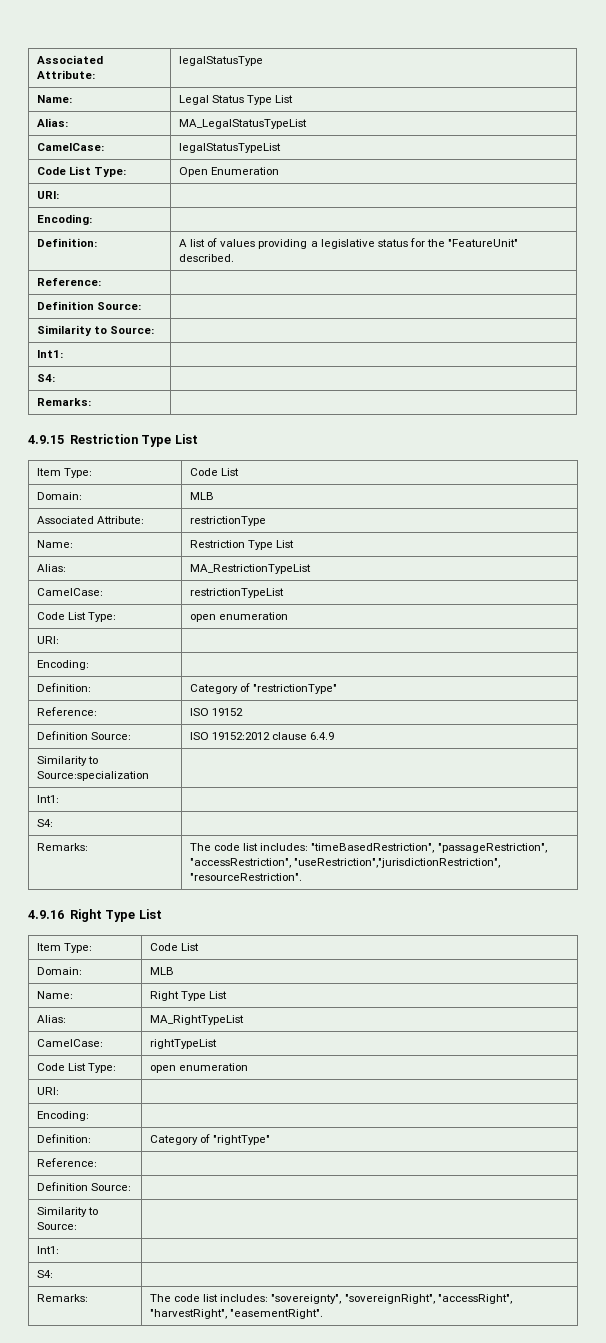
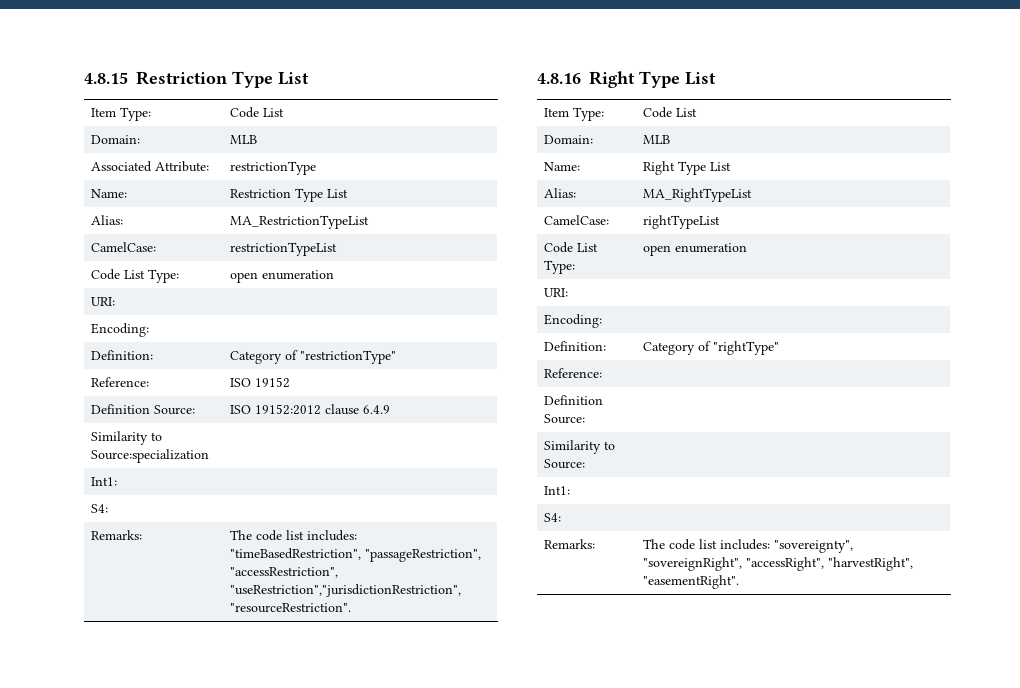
[37,55,104,64] [37,70,96,79] [179,56,264,66] [37,95,73,103] [179,95,294,105] [37,118,69,127] [179,119,308,129] [37,143,105,151] [179,143,282,153] [37,166,127,177] [179,167,280,177] [37,191,60,199] [37,214,93,225] [37,238,98,247] [179,238,519,249] [179,254,235,262] [37,278,102,286] [37,301,142,310] [37,325,155,336] [37,350,64,358] [37,374,56,382] [37,398,92,406] [28,435,64,444] Associated Attribute: | legalStatusType // Name: | Legal Status Type List // Alias: | MA_LegalStatusTypeList // CamelCase: | legalStatusTypeList // Code List Type: | Open Enumeration // URI: | // Encoding: | // Definition: | A list of values providing a legislative status for the "FeatureUnit" described. // Reference: | // Definition Source: | // Similarity to Source: | // Int1: | // S4: | // Remarks: | // 4.9.15 -> [84,72,128,84] 4.8.15
[28,910,64,919] 4.9.16 -> [537,73,581,84] 4.8.16

